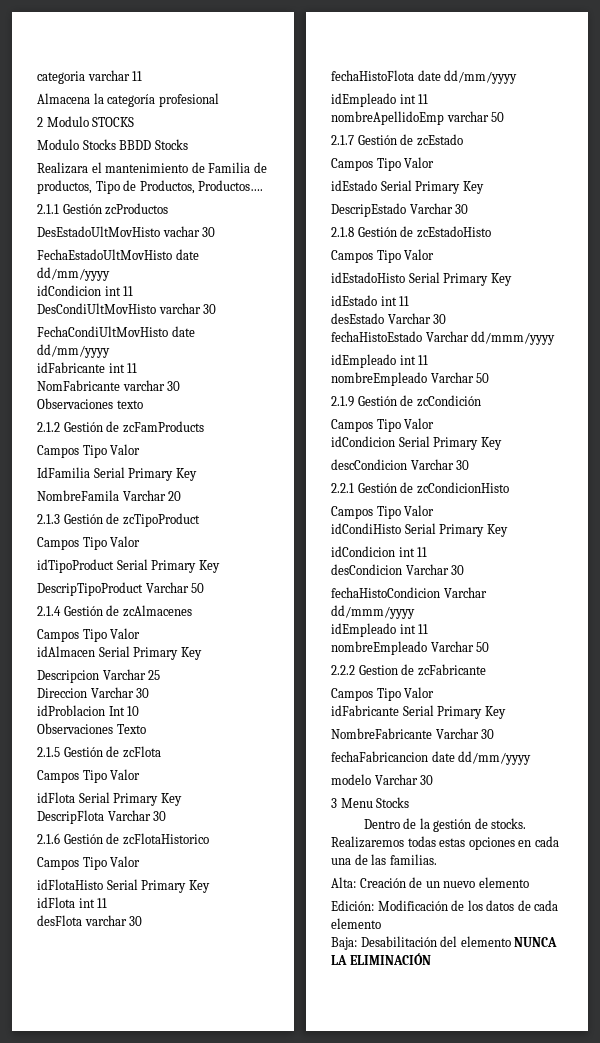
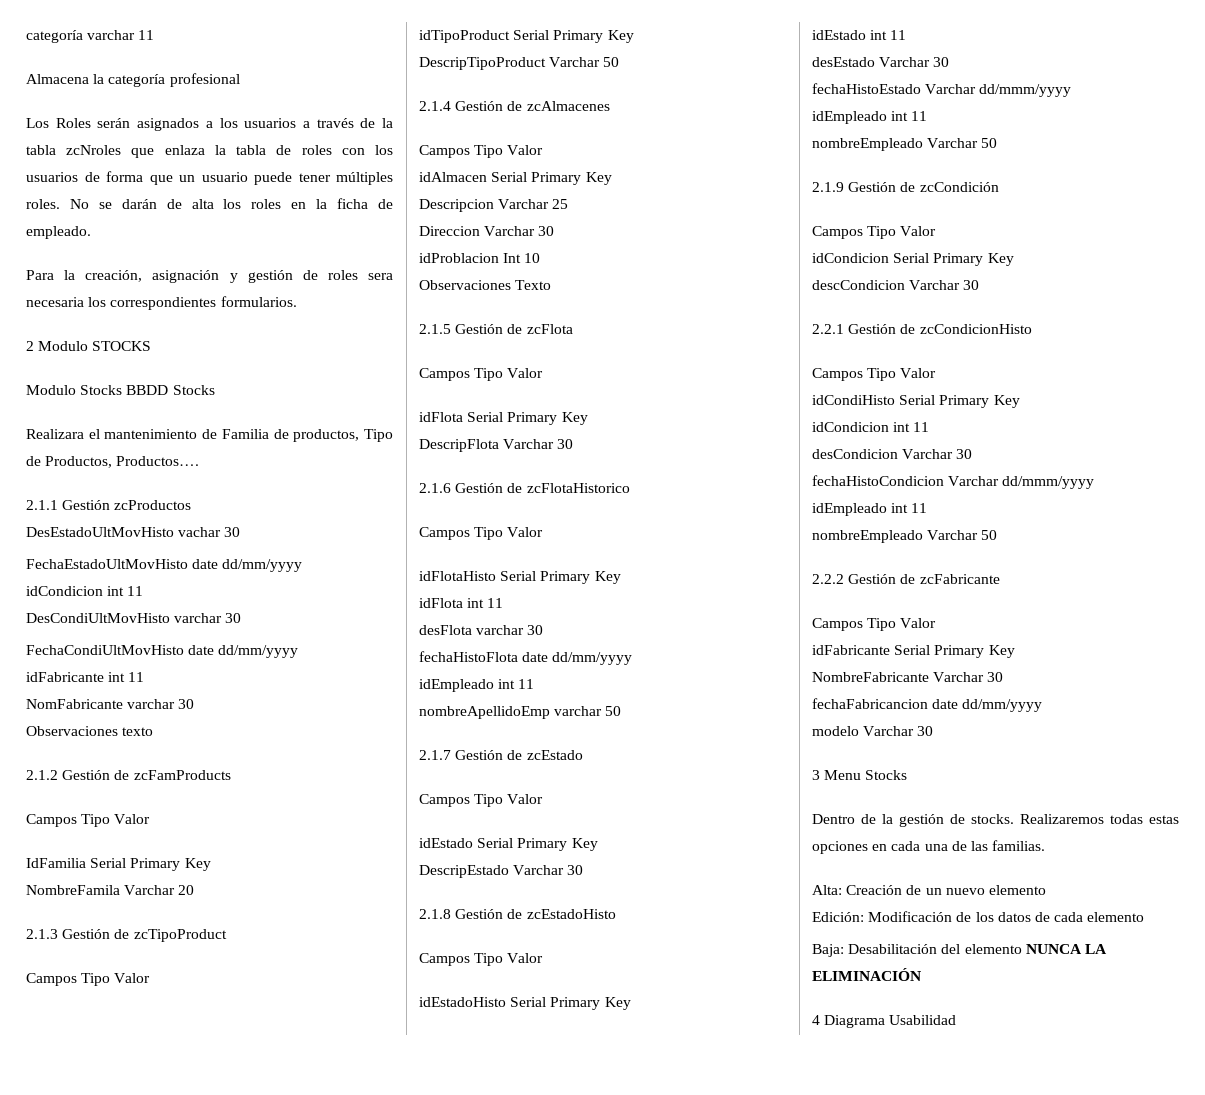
[37,71,85,84] categoria -> [26,30,83,43] categoría
(219, 100) none -> [26,118,393,131] [26,145,394,158] [26,171,393,185] [26,198,393,209] [26,226,91,239] [26,270,393,283] [26,296,297,310] // Los Roles serán asignados a los usuarios a través de la tabla zcNroles que enlaza la tabla de roles con los usuarios de forma que un usuario puede tener múltiples roles. No se darán de alta los roles en la ficha de empleado. // Para la creación, asignación y gestión de roles sera necesaria los correspondientes formularios.
[358,665,398,675] Gestion -> [848,574,897,584] Gestión
(431, 959) none -> [812,1015,957,1028] // 4 Diagrama Usabilidad

